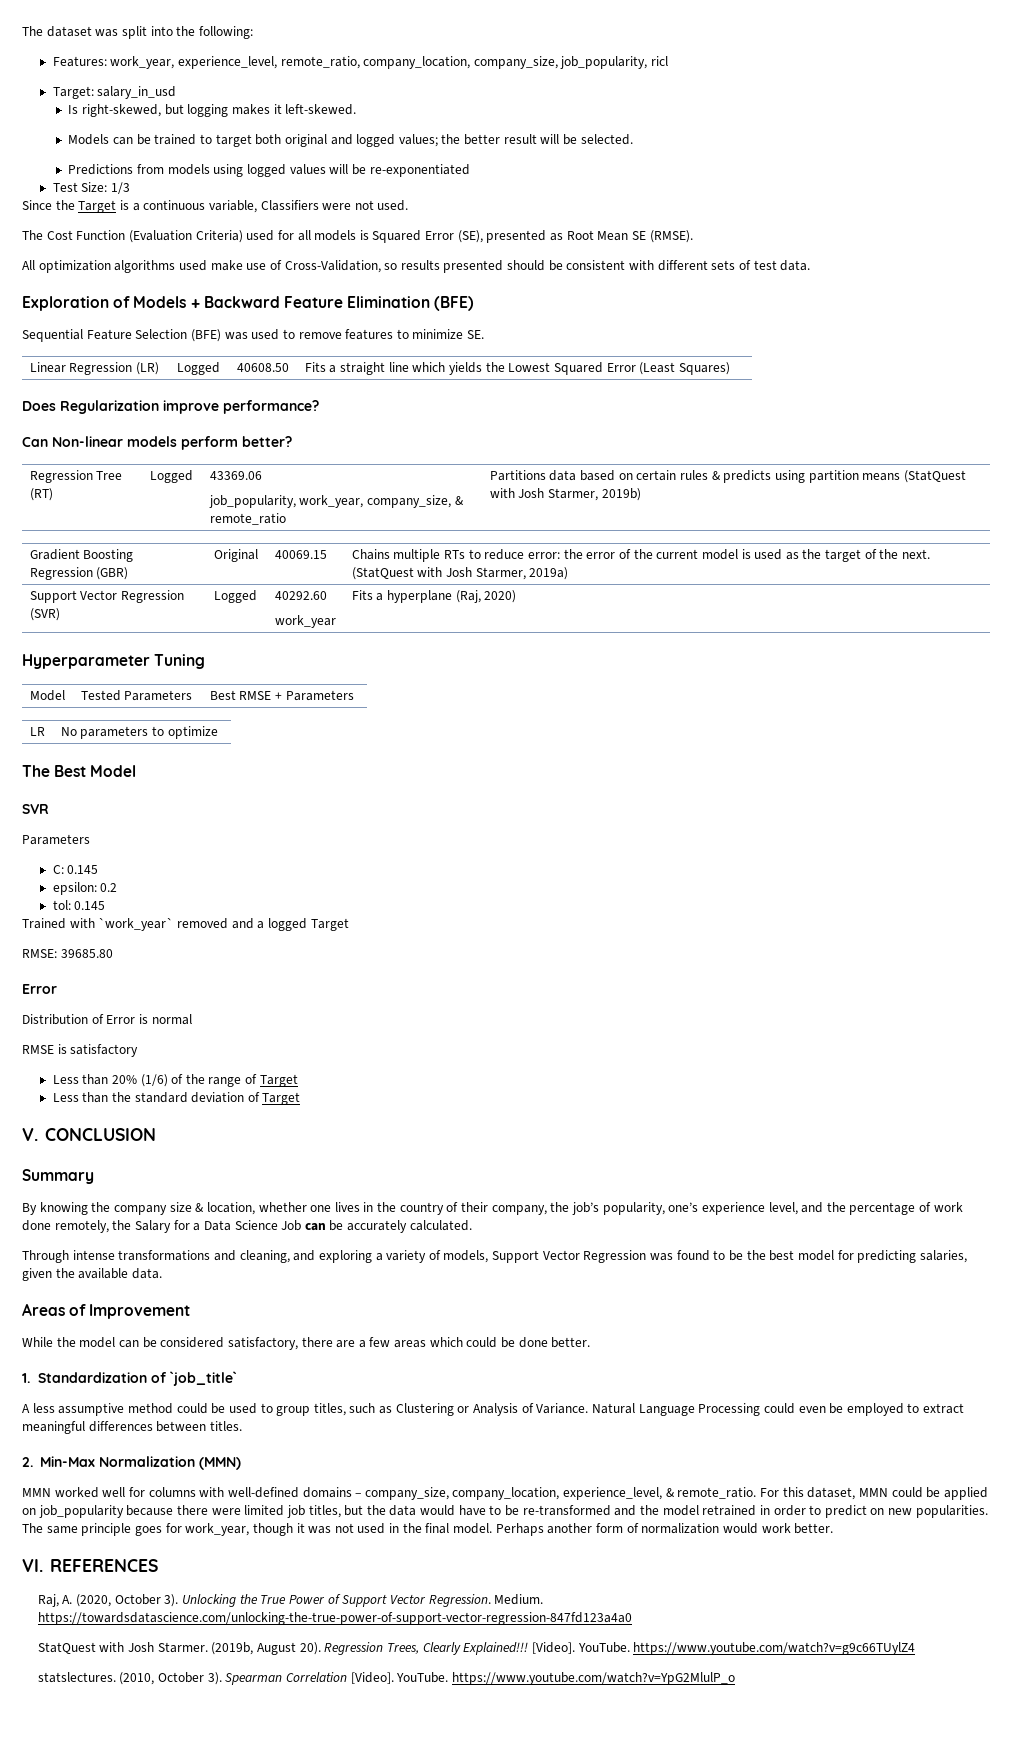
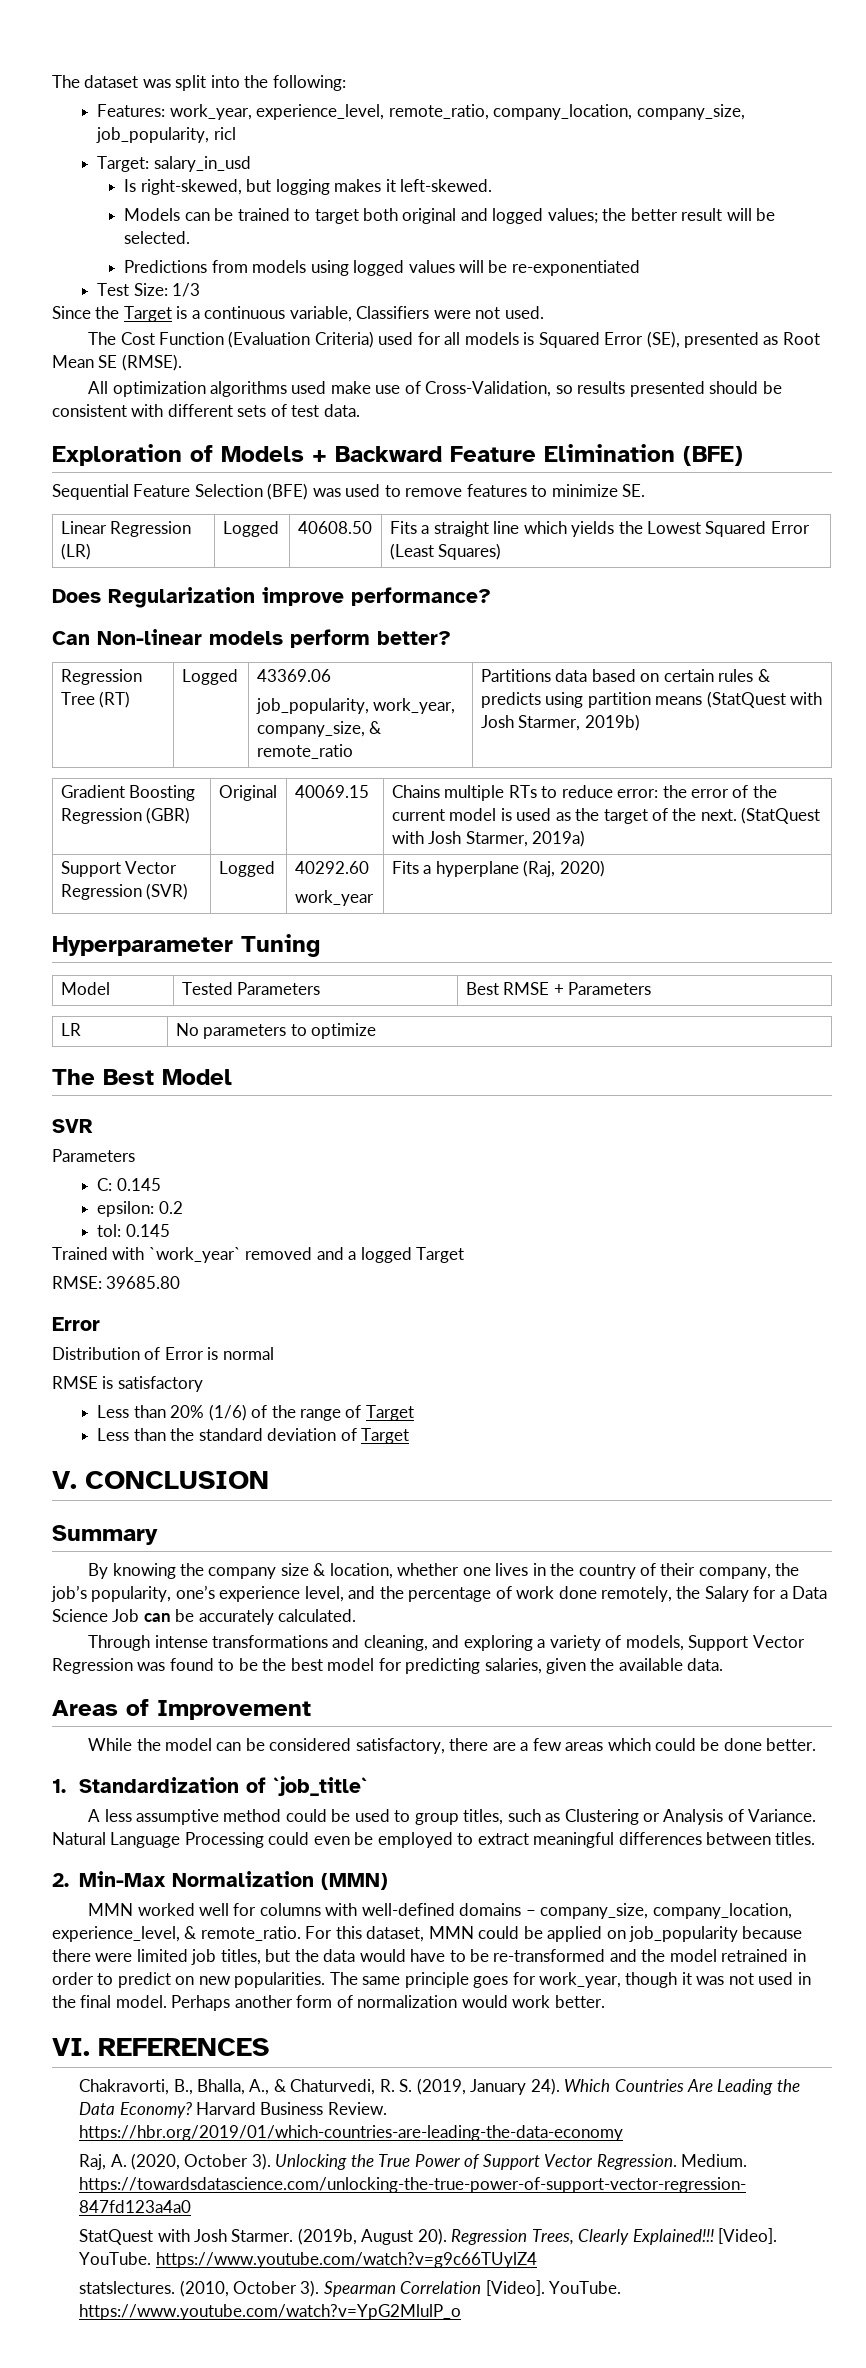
(158, 1565) none -> [79,2078,800,2095] [79,2102,387,2118] [79,2125,624,2141] // Chakravorti, B., Bhalla, A., & Chaturvedi, R. S. (2019, January 24). Which Countries Are Leading the Data Economy? Harvard Business Review. https://hbr.org/2019/01/which-countries-are-leading-the-data-economy

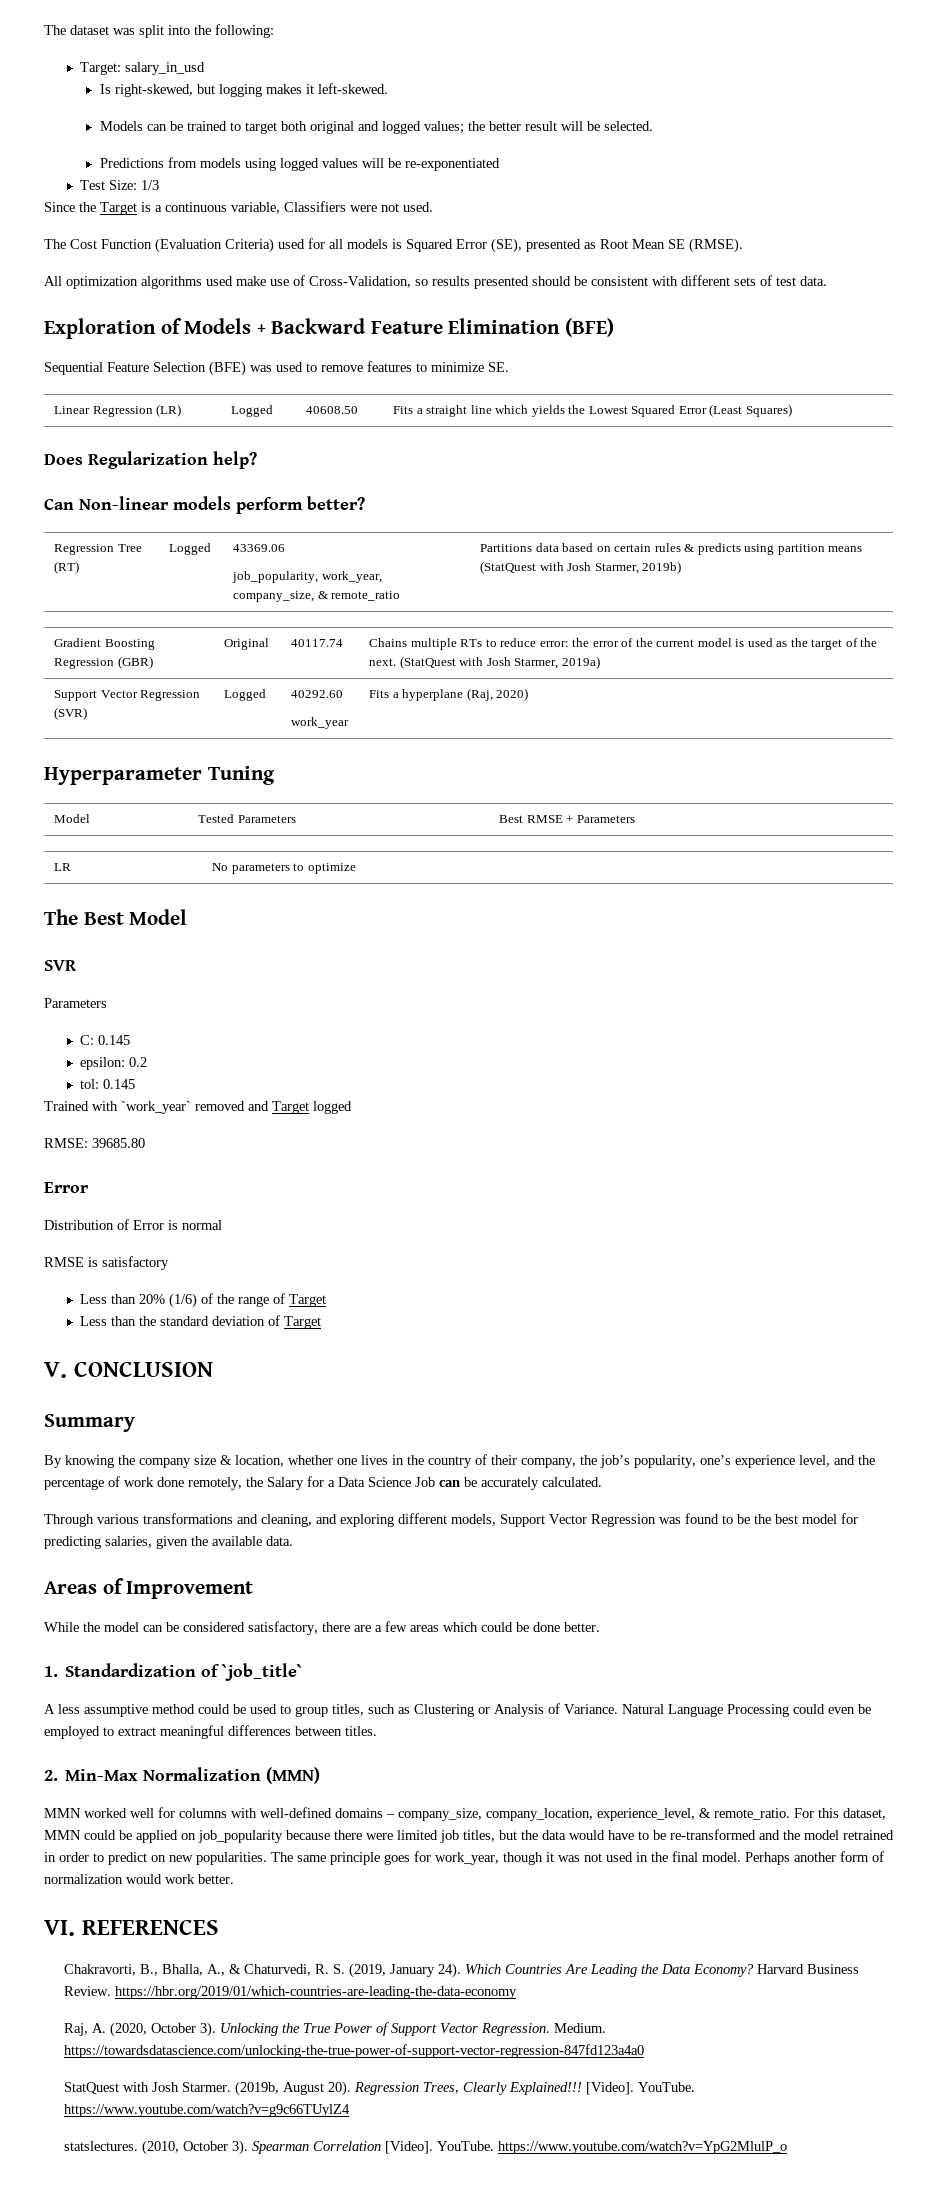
[97,104,745,120] [96,127,236,143] // Features: work_year, experience_level, remote_ratio, company_location, company_size, job_popularity, ricl -> (274, 31) none
[262,587,491,606] improve performance? -> [213,451,257,469] help?
[294,785,369,798] 40069.15 -> [291,639,344,647] 40117.74
[348,1247,465,1263] a logged Target -> [272,1101,352,1114] Target logged
[154,1635,208,1648] intense -> [97,1514,139,1524] various
[537,1635,622,1651] a variety of -> [398,1513,447,1524] different

